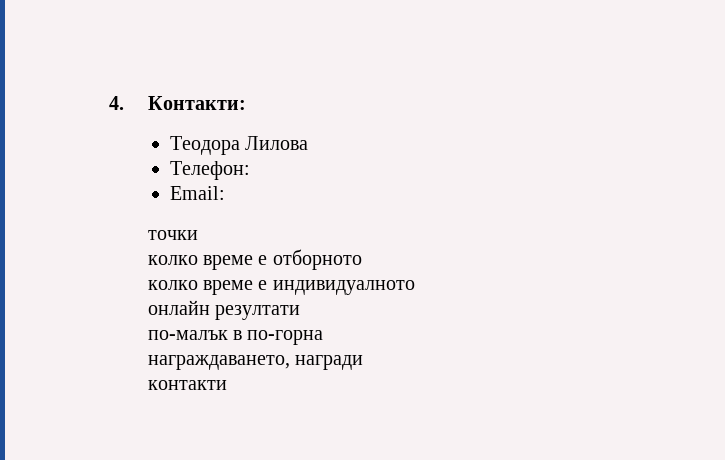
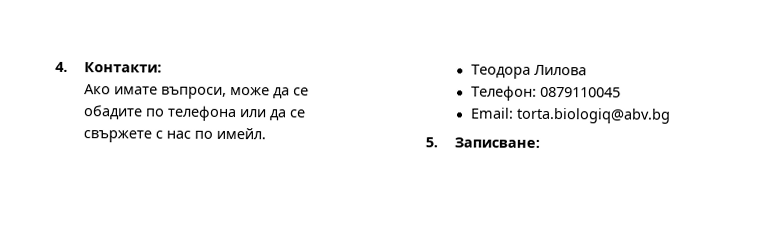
(246, 103) none -> [83,84,309,99] [82,105,306,122] [82,127,266,143] // Ако имате въпроси, може да се обадите по телефона или да се свържете с нас по имейл.
(250, 170) none -> [539,86,621,98] 0879110045
[147,230,198,240] [147,249,362,270] [147,280,415,295] [147,300,300,320] [147,330,324,345] [147,355,363,370] [147,380,227,390] // точки // колко време е отборното // колко време е индивидуалното // онлайн резултати // по-малък в по-горна // награждаването, награди // контакти -> [515,107,671,124] [424,137,540,148] torta.biologiq@abv.bg // 5. Записване:

